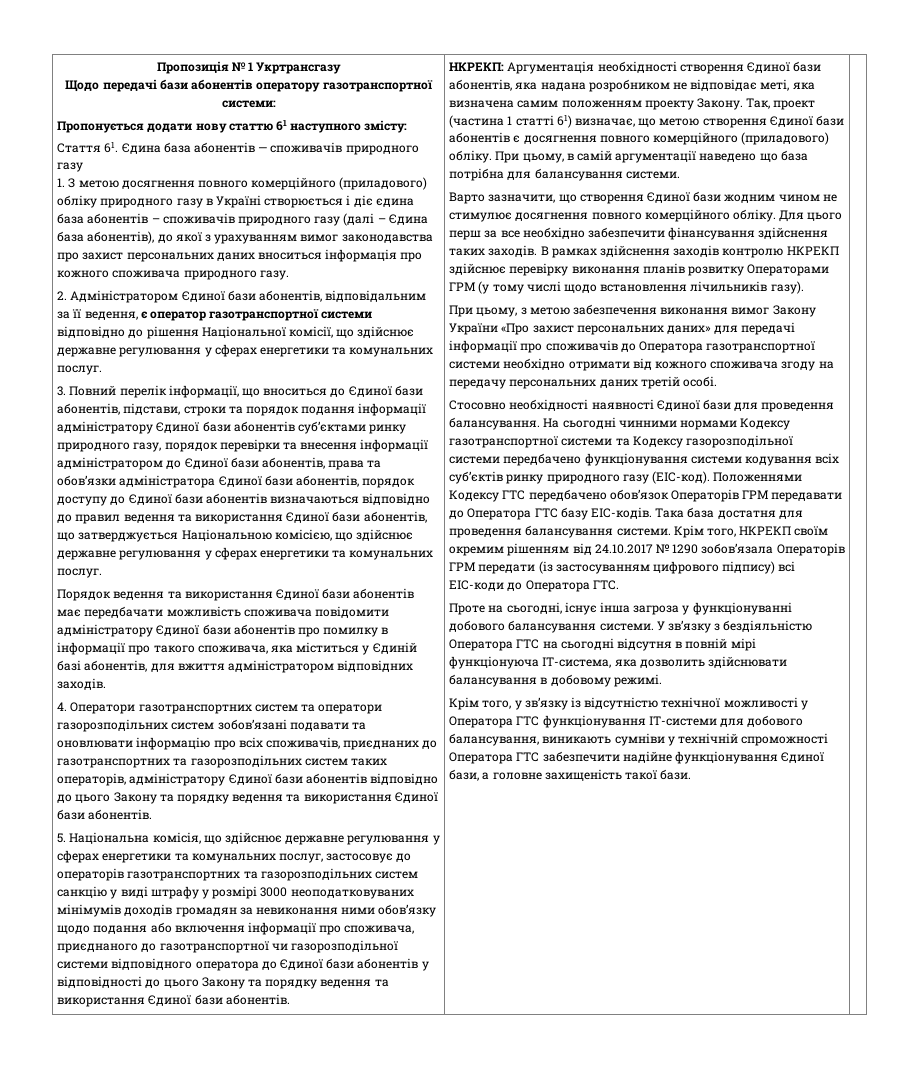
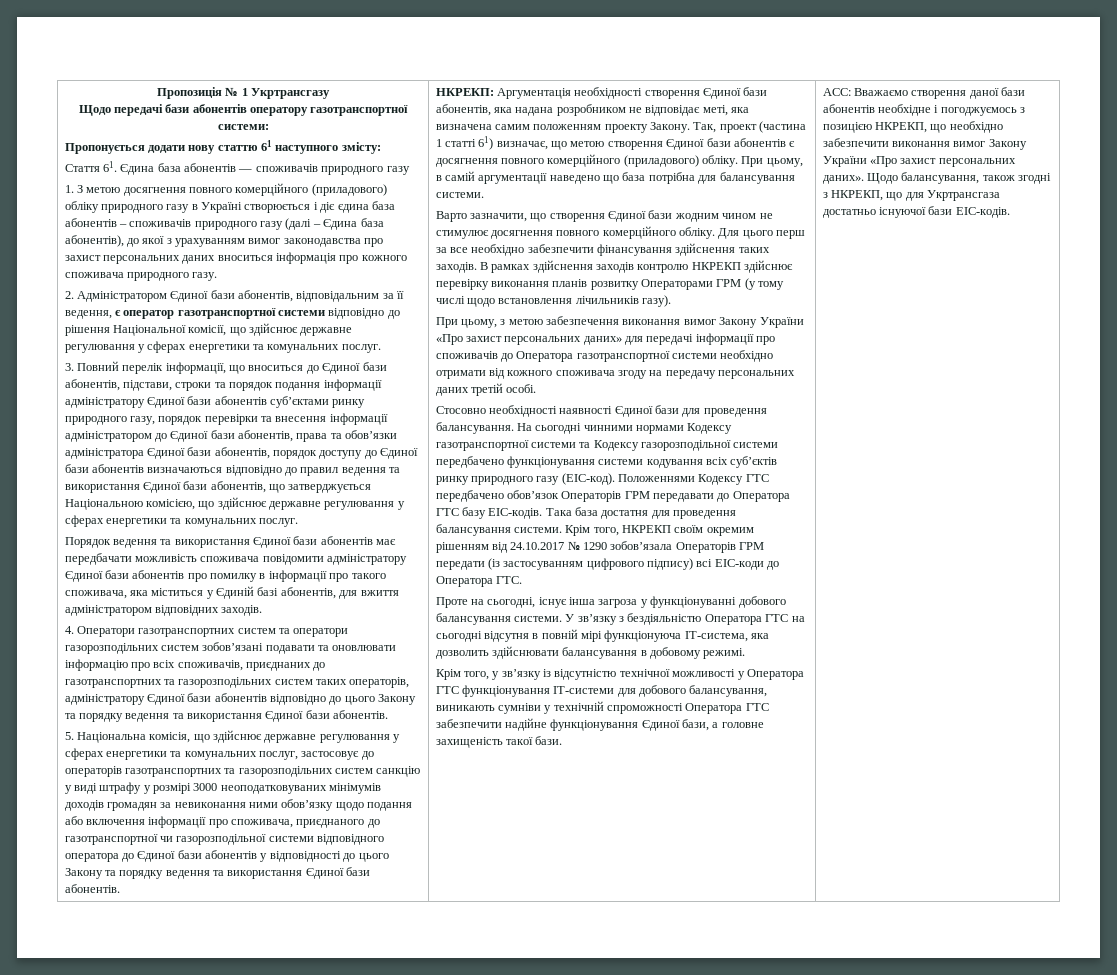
(692, 774) none -> [822,87,1026,99] [822,104,1026,116] [822,121,1003,133] [822,138,1027,150] [822,156,1016,167] [822,172,1052,184] [822,190,1001,201] [822,206,1010,218] АСС: Вважаємо створення даної бази абонентів необхідне і погоджуємось з позицією НКРЕКП, що необхідно забезпечити виконання вимог Закону України «Про захист персональних даних». Щодо балансування, також згодні з НКРЕКП, що для Укртрансгаза достатньо існуючої бази EIC-кодів.

